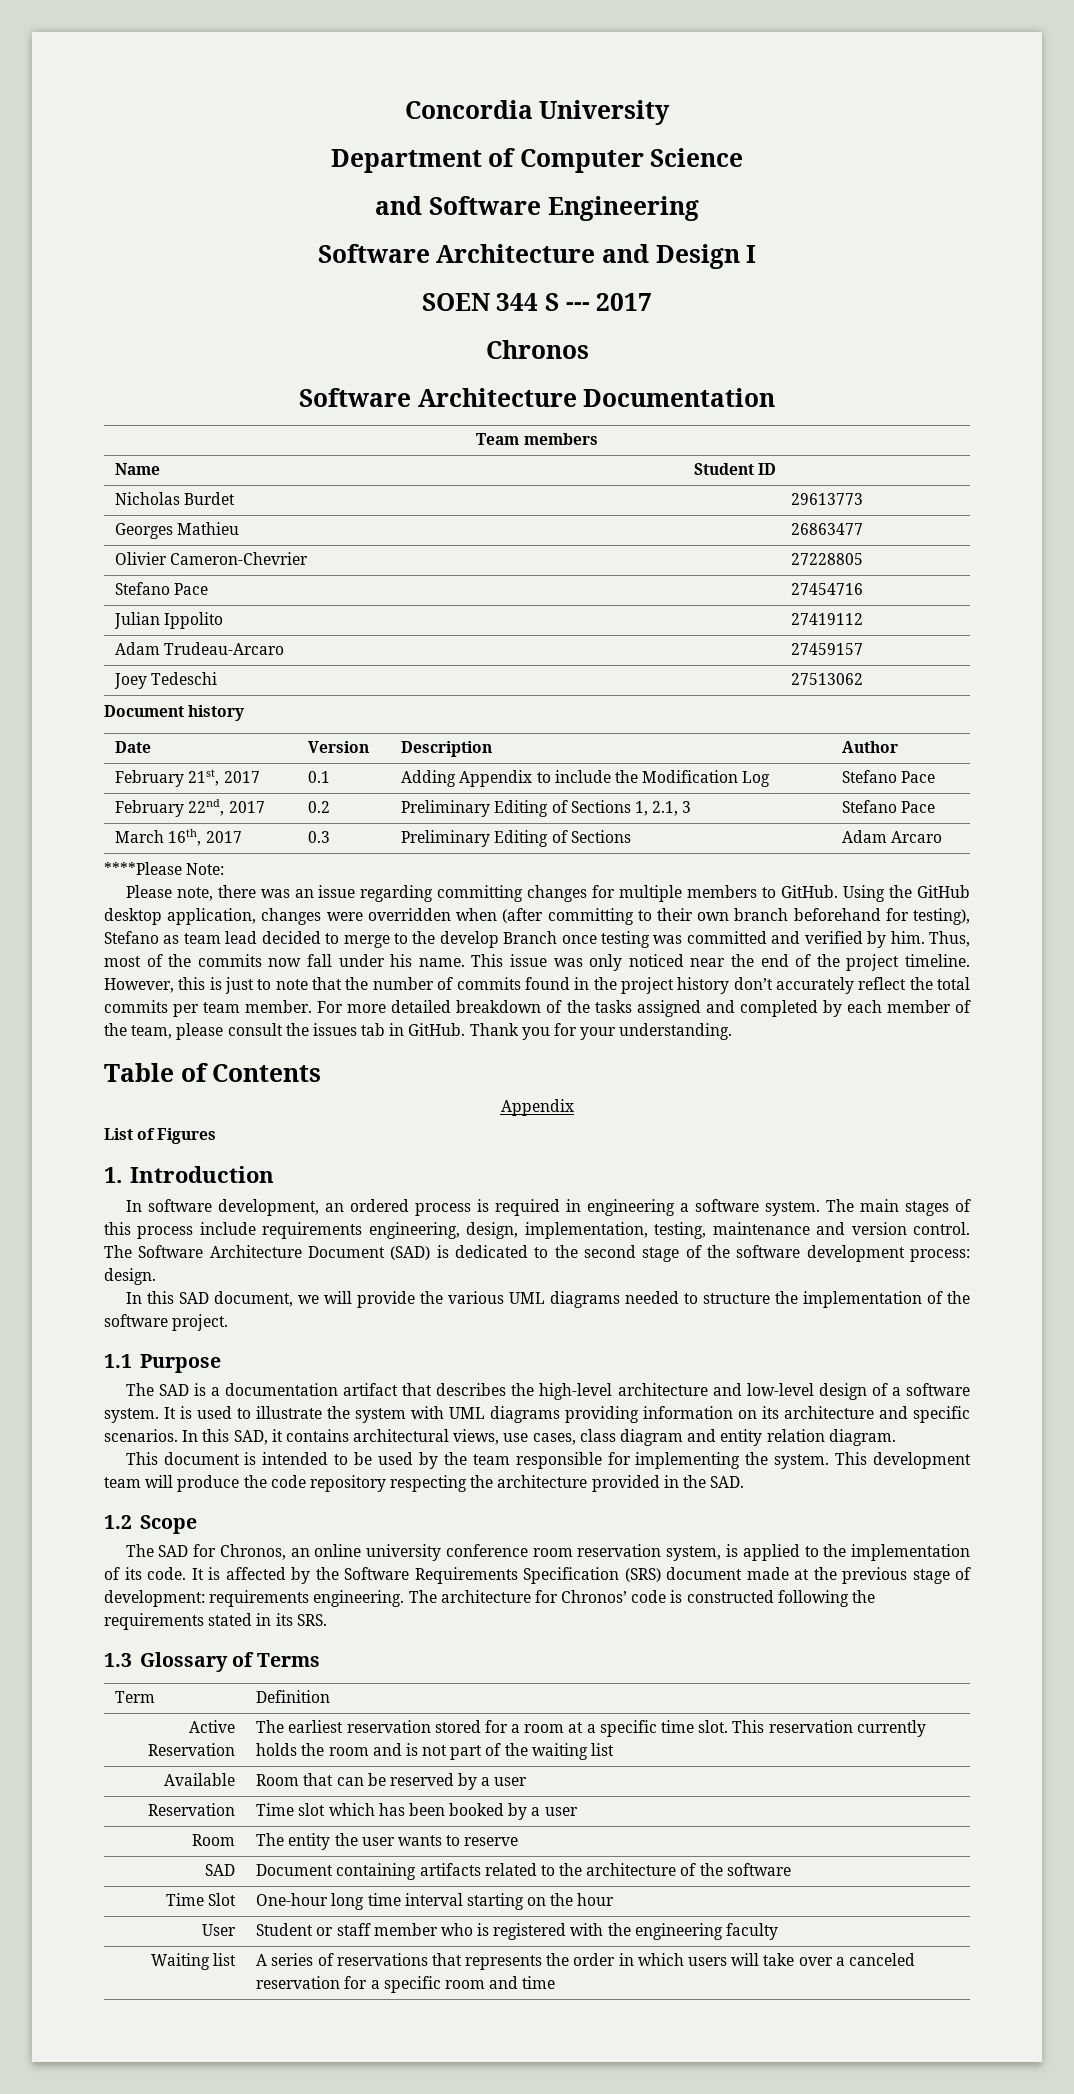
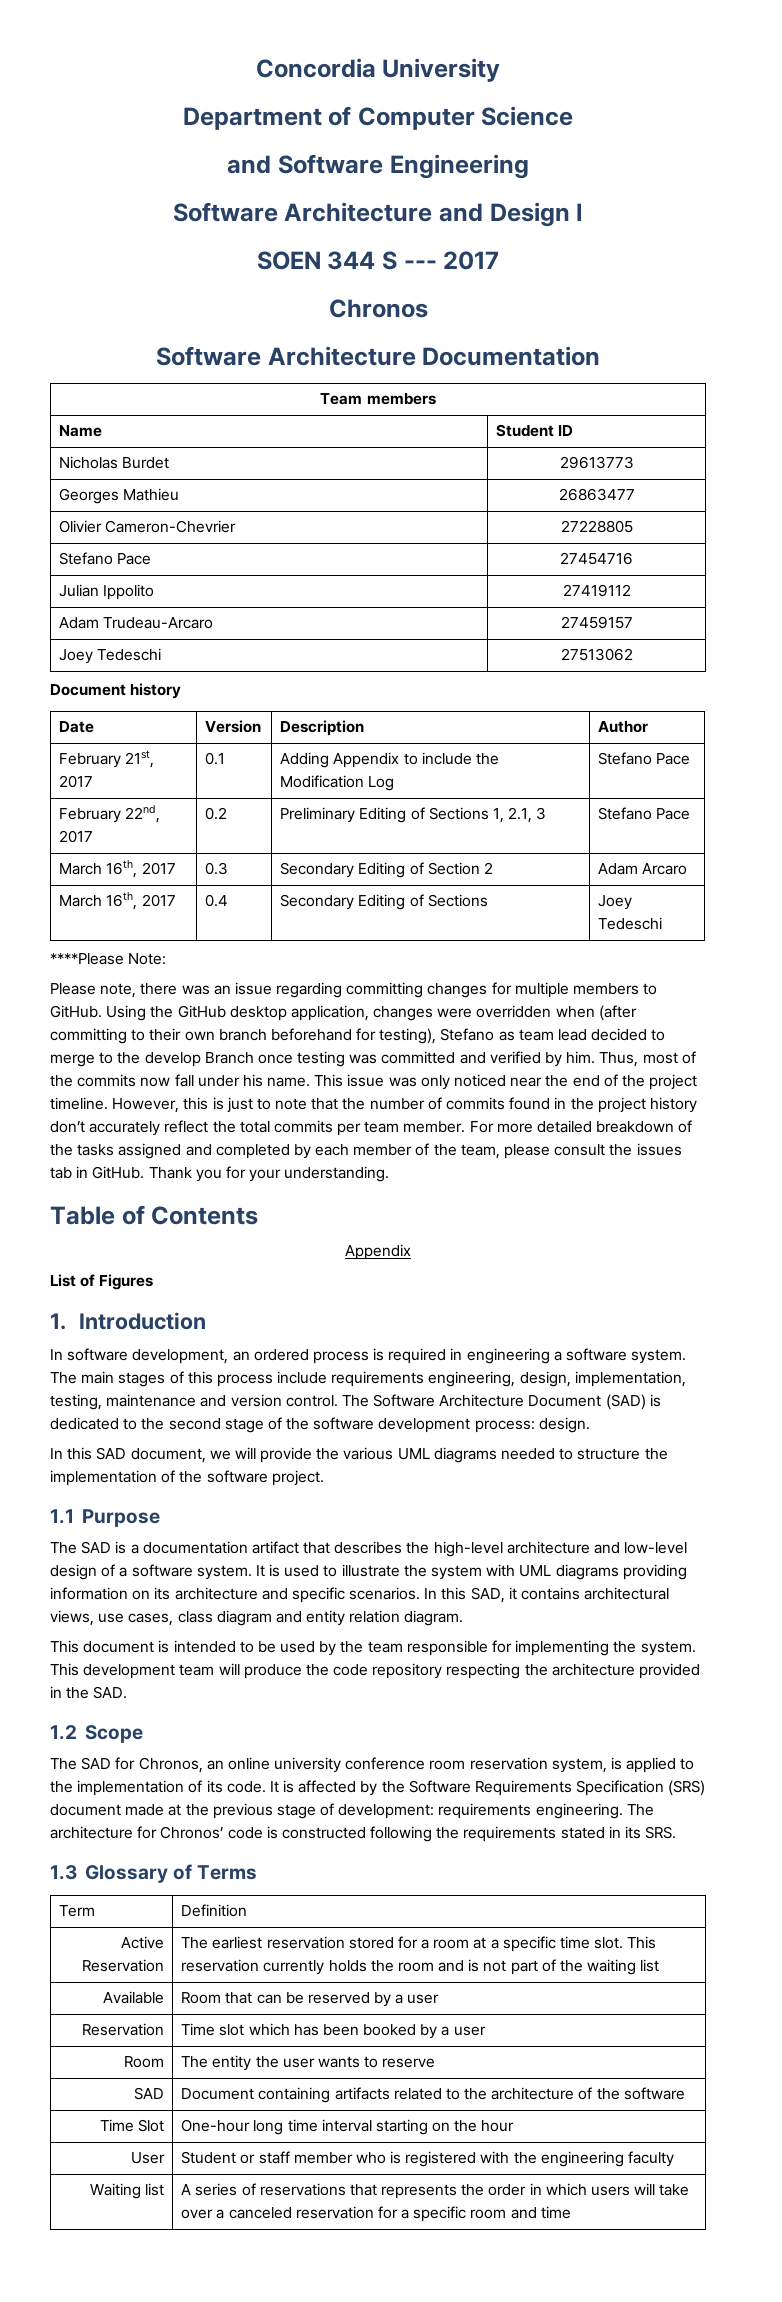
[401,830,491,847] Preliminary -> [280,862,493,878] [598,863,688,875] [59,892,176,910] [205,894,229,907] [280,894,355,910] Secondary Editing of Section 2 | Adam Arcaro // March 16th, 2017 | 0.4 | Secondary
[842,830,943,843] Adam Arcaro -> [598,895,633,910] [598,917,663,930] Joey Tedeschi

